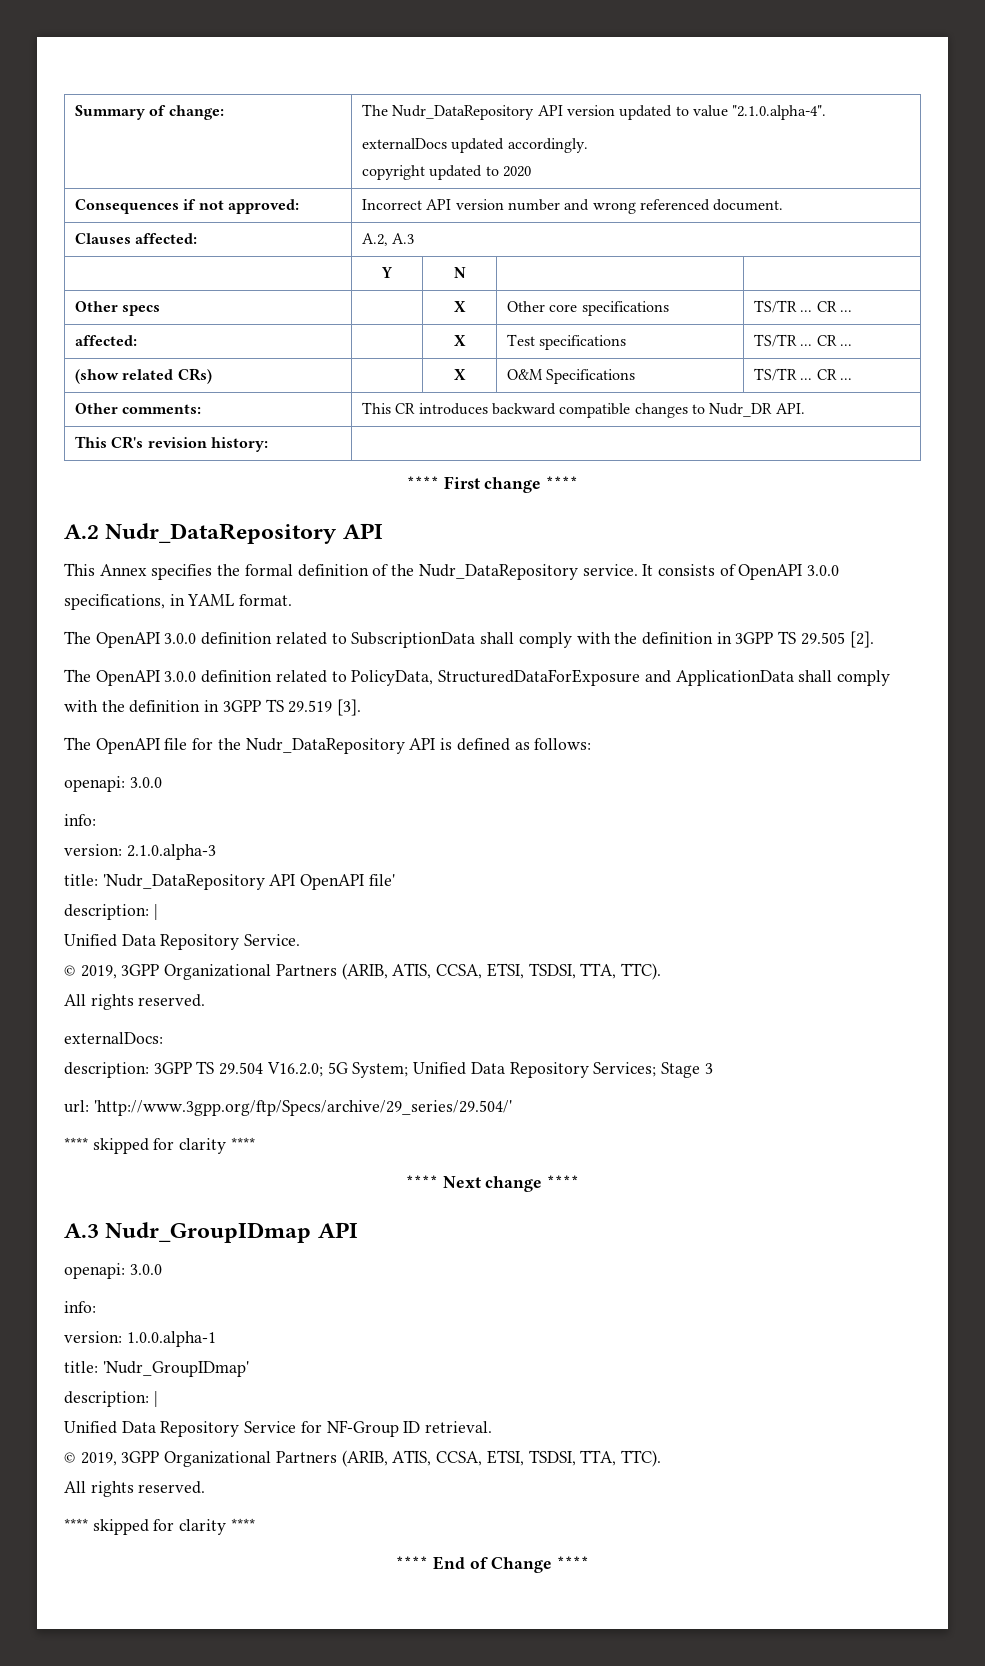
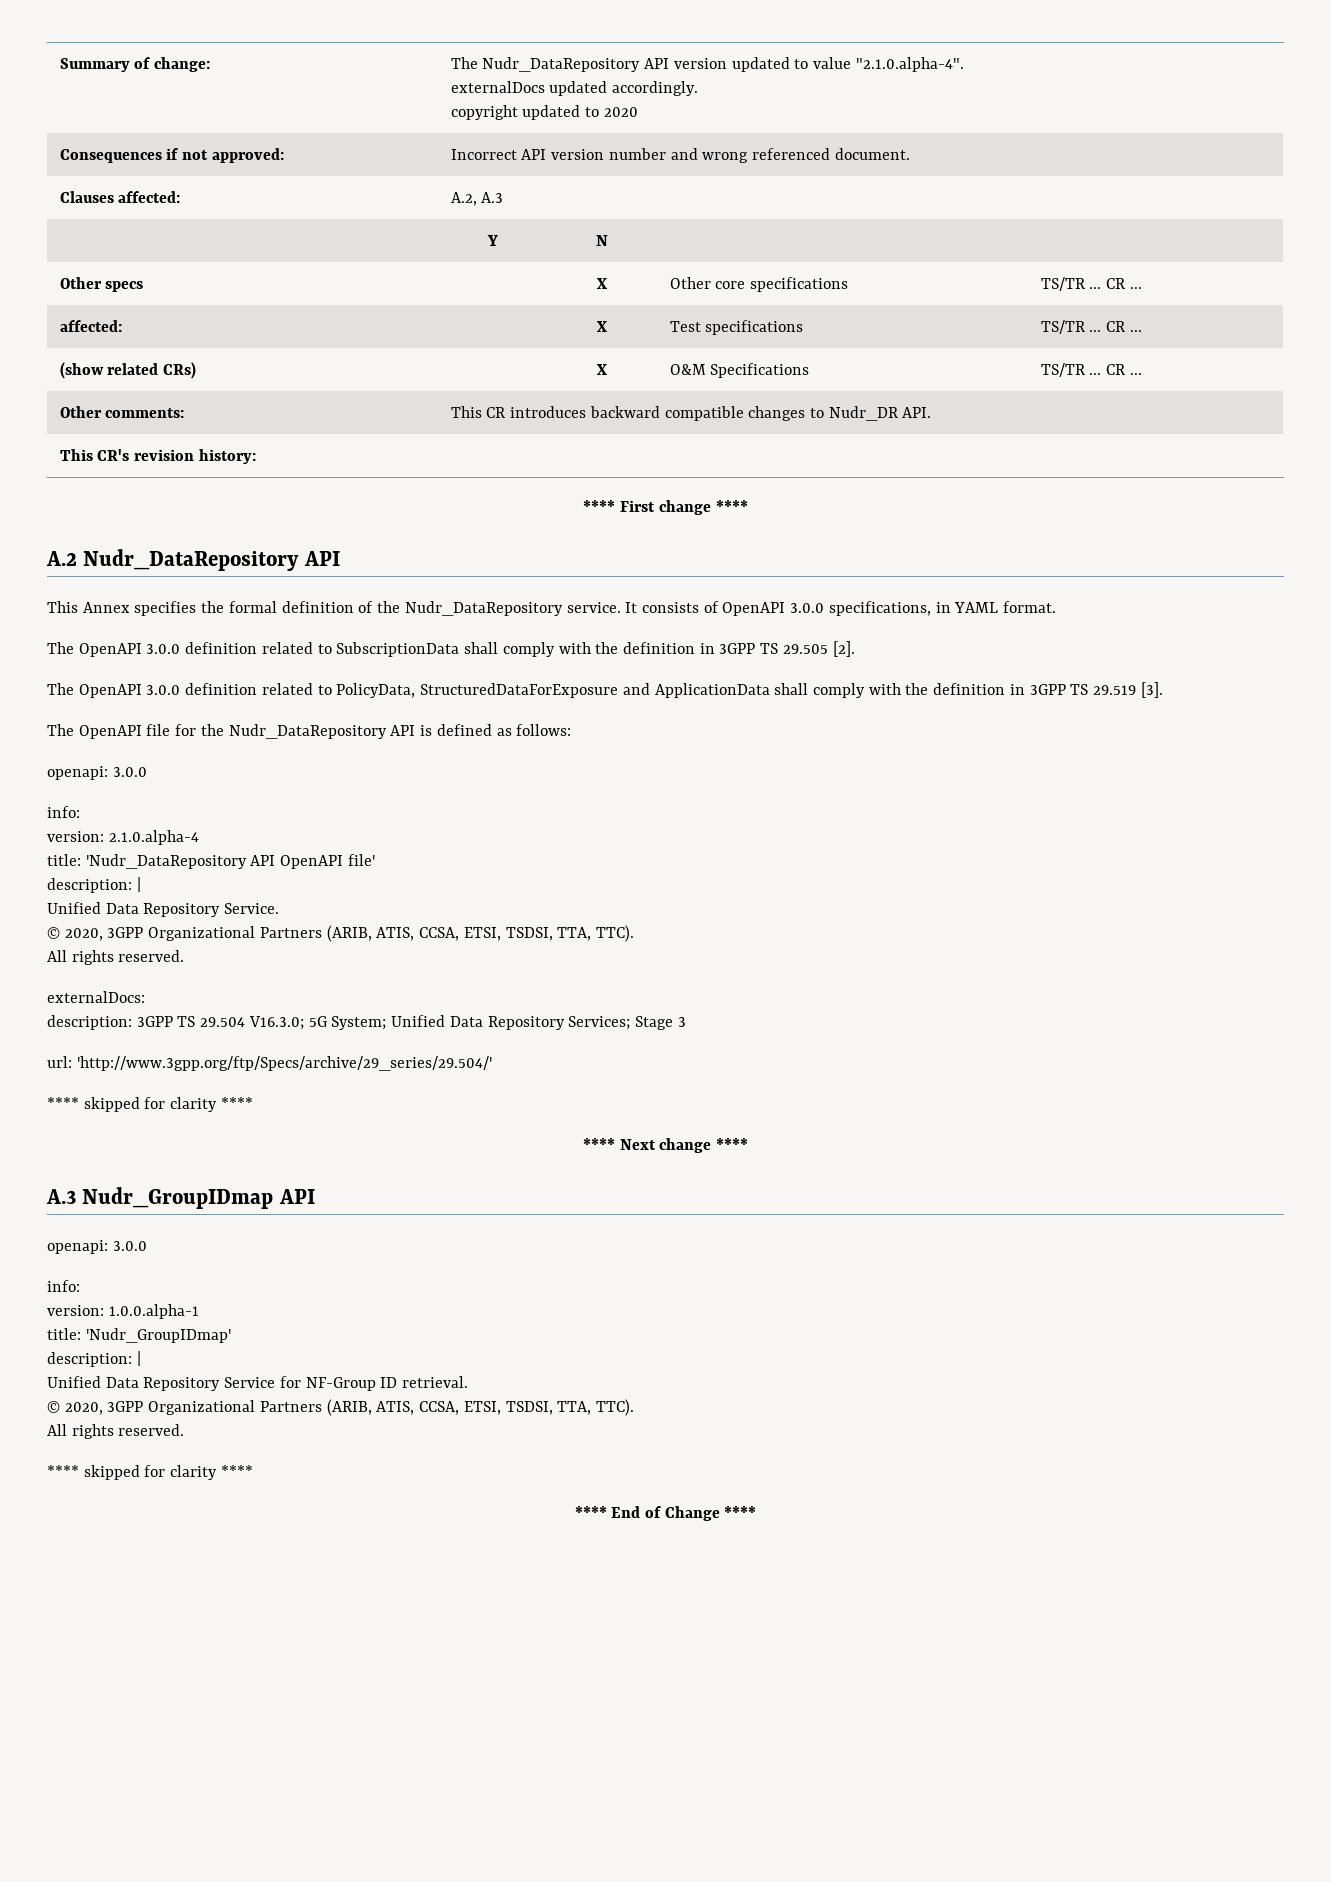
[126,844,216,860] 2.1.0.alpha-3 -> [108,830,199,845] 2.1.0.alpha-4
[80,965,117,979] 2019, -> [64,928,103,941] 2020,
[266,1062,323,1077] V16.2.0; -> [248,1016,304,1030] V16.3.0;
[80,1452,117,1466] 2019, -> [64,1402,103,1415] 2020,

